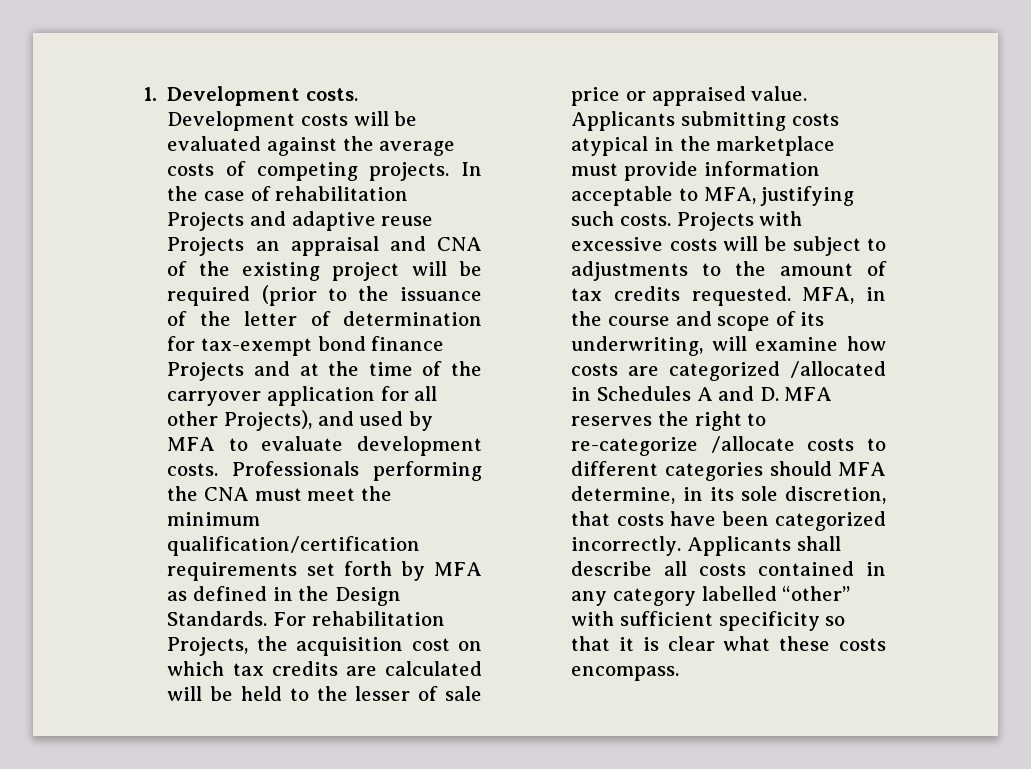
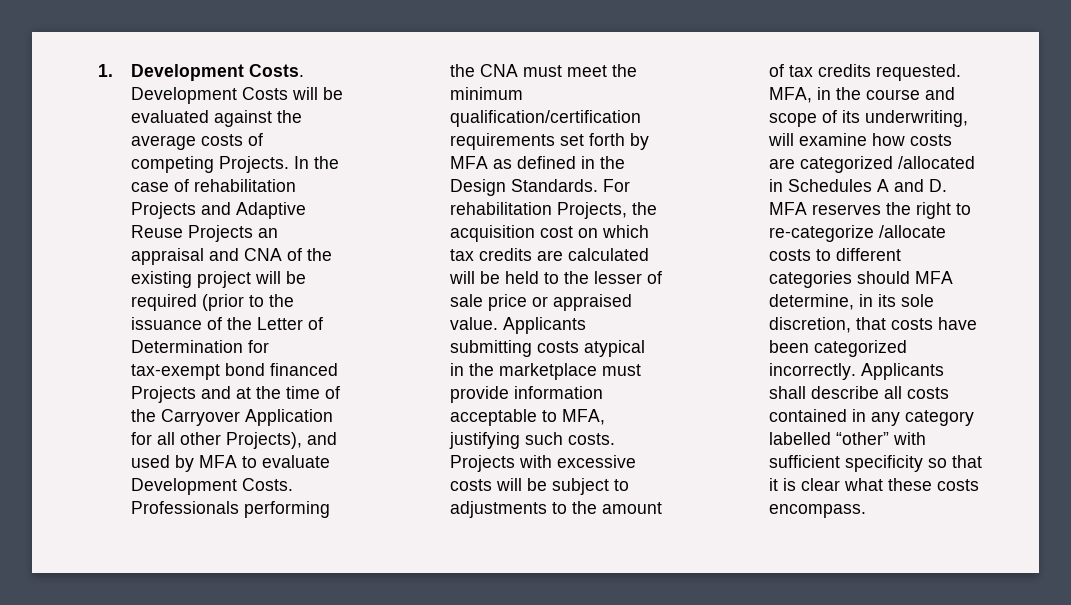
[305,88,358,101] [167,111,348,131] costs. Development costs -> [248,64,304,77] [130,87,288,104] Costs. Development Costs
[369,162,450,181] projects. -> [218,156,289,173] Projects.
[291,211,434,231] adaptive reuse -> [235,202,306,219] [130,225,183,238] Adaptive Reuse
[244,311,482,326] letter of determination -> [256,317,323,330] [130,340,243,353] Letter of Determination
[371,336,445,351] finance -> [269,363,338,376] financed
[167,386,375,406] carryover application -> [160,409,333,426] Carryover Application
[357,436,482,456] [167,463,219,476] development costs. -> [130,478,293,495] Development Costs.

